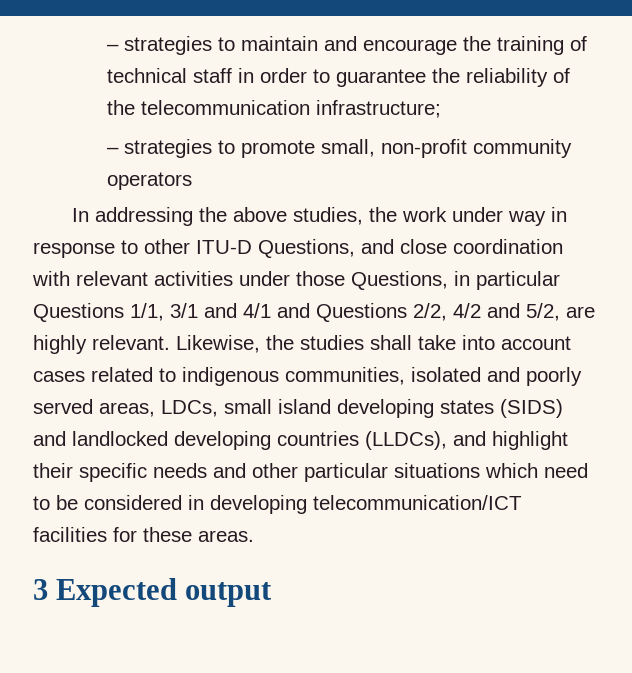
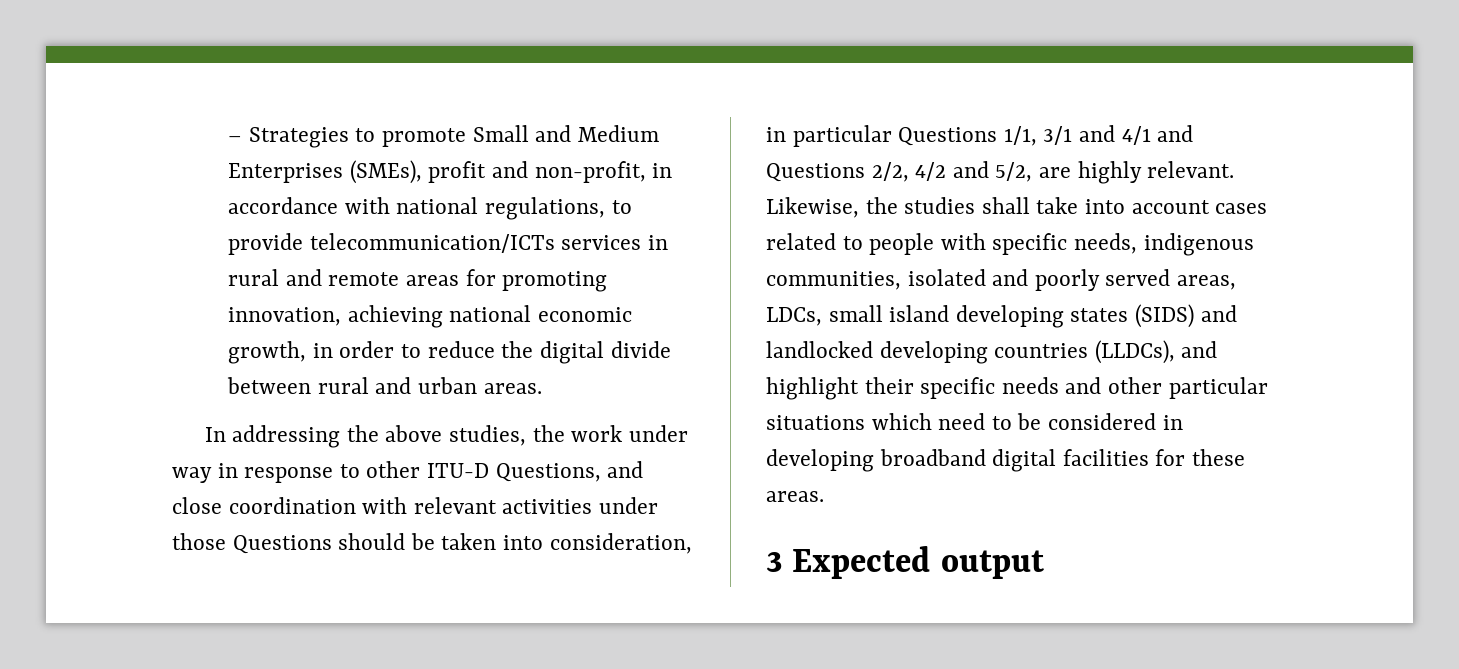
[106,36,587,55] [106,68,570,87] [106,100,441,118] [106,139,572,158] [106,172,192,190] – strategies to maintain and encourage the training of technical staff in order to guarantee the reliability of the telecommunication infrastructure; // – strategies to promote small, non-profit community operators -> [228,125,659,148] [228,160,673,184] [228,197,632,220] [228,233,669,255] [228,269,608,292] [228,305,633,328] [228,341,671,364] [227,377,542,394] – Strategies to promote Small and Medium Enterprises (SMEs), profit and non-profit, in accordance with national regulations, to provide telecommunication/ICTs services in rural and remote areas for promoting innovation, achieving national economic growth, in order to reduce the digital divide between rural and urban areas.
[351,271,448,290] Questions, -> [232,533,692,554] Questions should be taken into consideration,
(176, 375) none -> [869,233,1138,255] people with specific needs,
[313,495,522,510] telecommunication/ICT -> [879,449,1057,472] broadband digital

